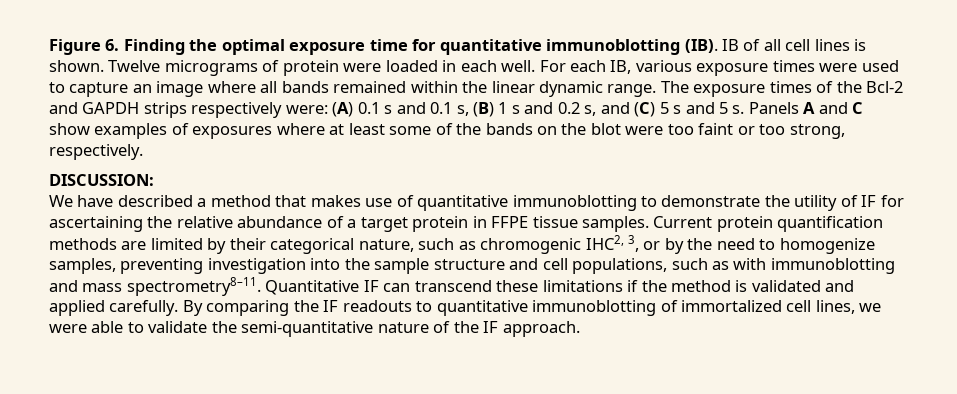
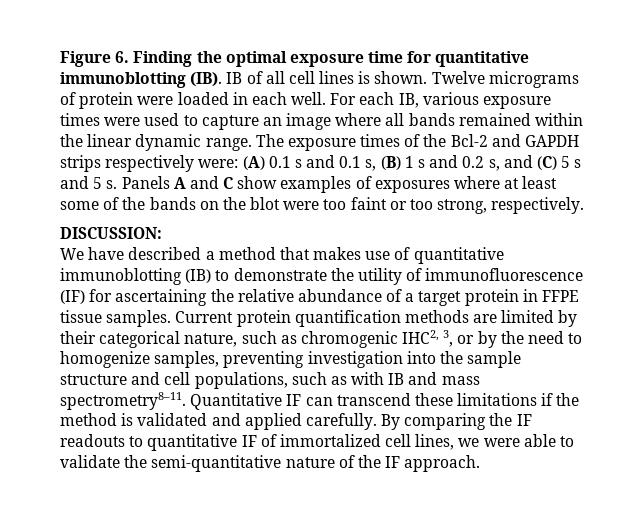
(637, 203) none -> [185,269,212,283] (IB)
[861,195,877,207] IF -> [425,268,584,281] [60,290,85,304] immunofluorescence (IF)
[770,258,895,274] immunoblotting -> [388,373,405,385] IB
[532,300,657,316] immunoblotting -> [241,435,257,447] IF

